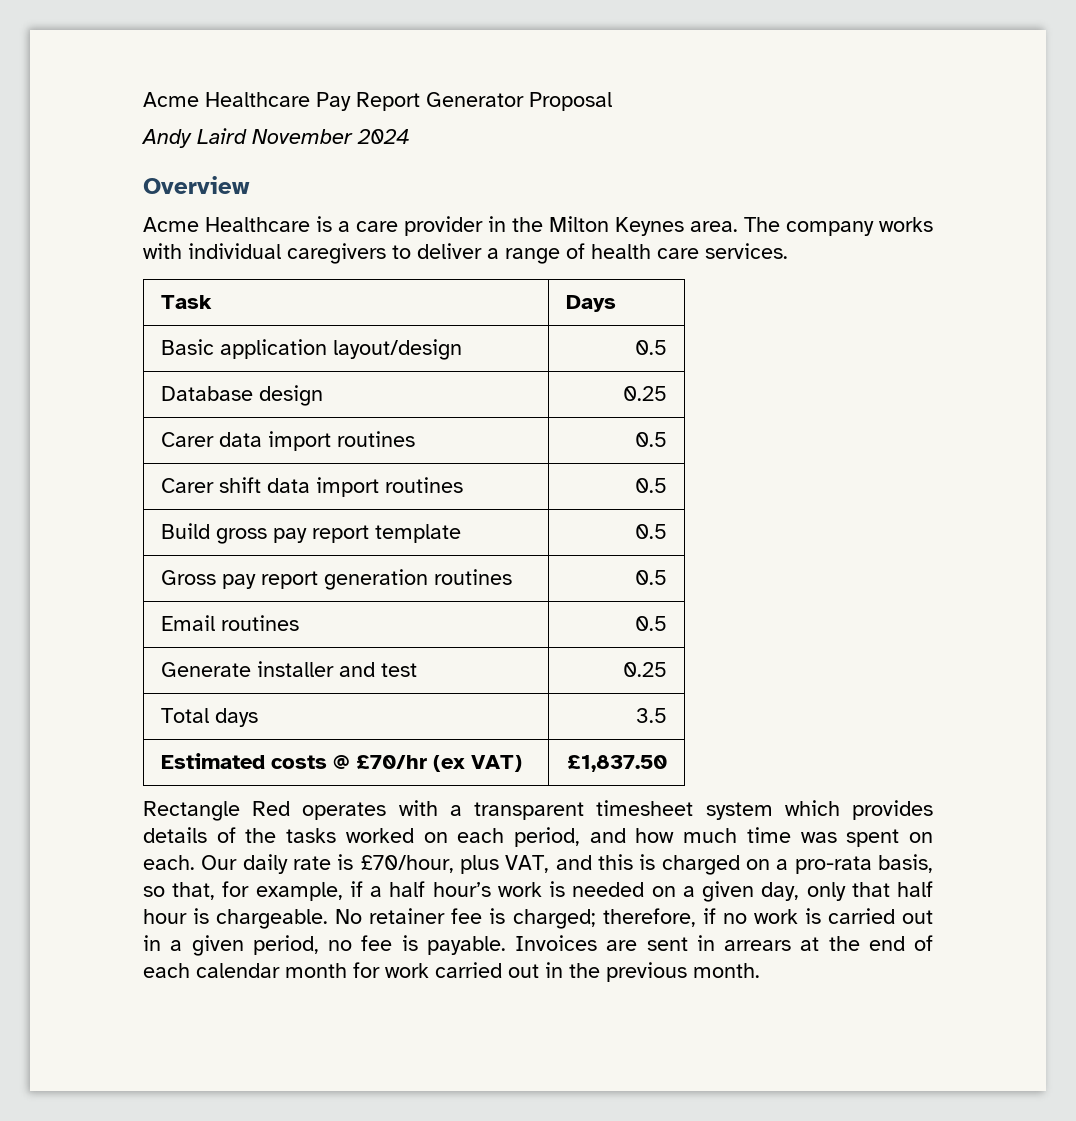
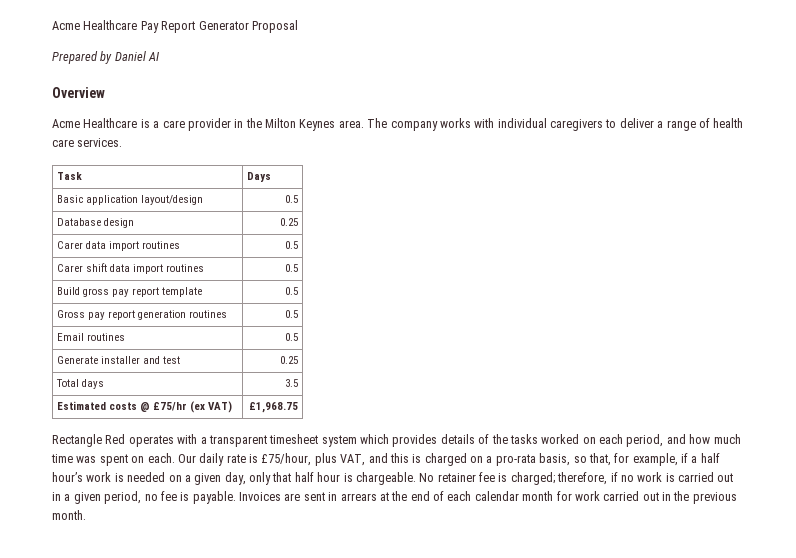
[141,128,410,148] Andy Laird November 2024 -> [52,51,160,64] Prepared by Daniel AI
[355,755,427,770] £70/hr -> [153,402,188,411] £75/hr
[567,755,668,772] £1,837.50 -> [248,402,298,413] £1,968.75
[359,855,454,873] £70/hour, -> [261,453,312,466] £75/hour,

